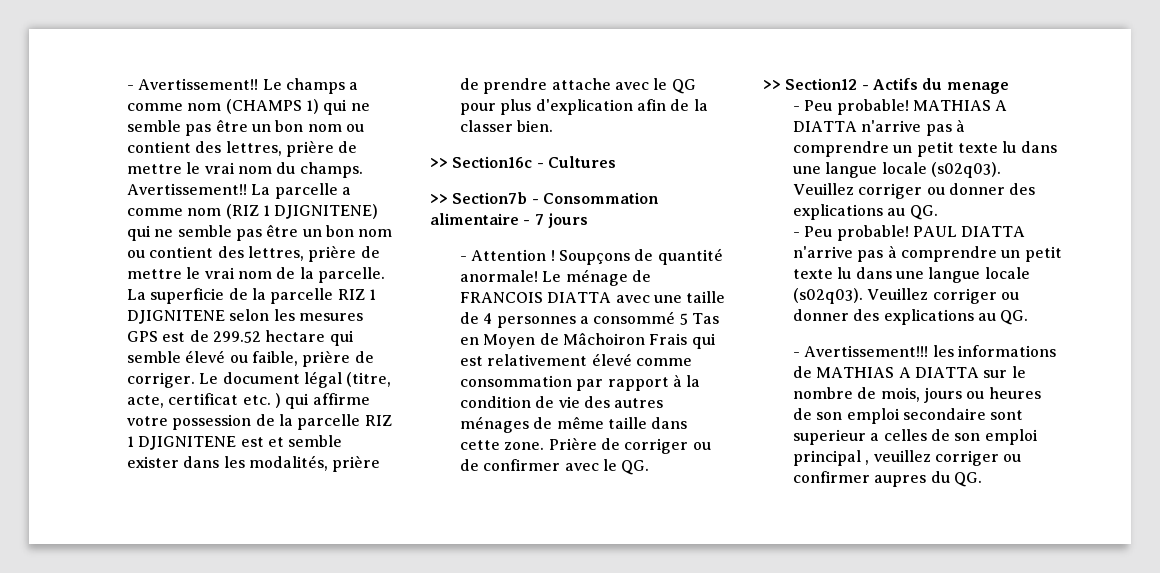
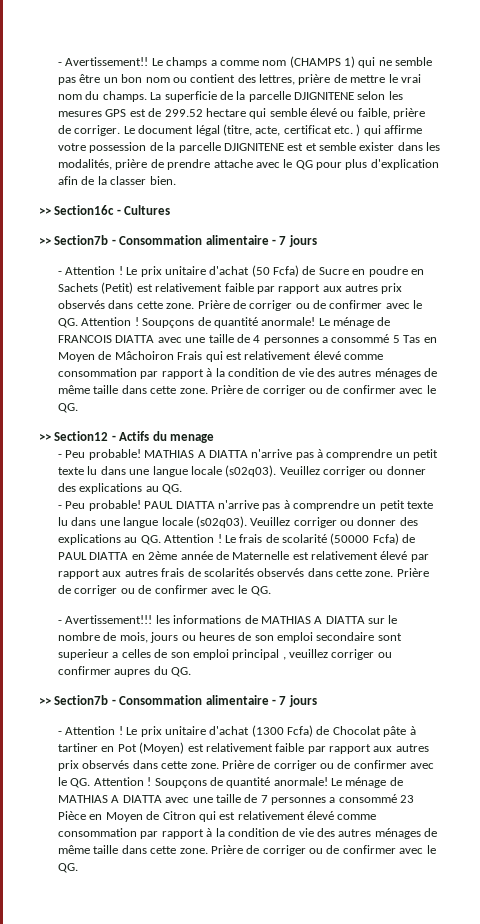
[127,183,351,199] [127,204,379,219] [127,224,393,241] [127,246,380,262] [127,267,385,283] Avertissement!! La parcelle a comme nom (RIZ 1 DJIGNITENE) qui ne semble pas être un bon nom ou contient des lettres, prière de mettre le vrai nom de la parcelle. -> (147, 96) none
[337,289,376,300] RIZ 1 -> (291, 96) none
[364,415,392,426] [127,436,135,447] RIZ 1 -> (221, 147) none
(555, 255) none -> [126,265,424,277] [58,282,403,294] [58,300,423,311] [58,317,139,328] Le prix unitaire d'achat (50 Fcfa) de Sucre en poudre en Sachets (Petit) est relativement faible par rapport aux autres prix observés dans cette zone. Prière de corriger ou de confirmer avec le QG. Attention !
(1029, 317) none -> [164,533,416,545] [58,551,429,562] [58,568,429,579] [58,585,271,596] Attention ! Le frais de scolarité (50000 Fcfa) de PAUL DIATTA en 2ème année de Maternelle est relativement élevé par rapport aux autres frais de scolarités observés dans cette zone. Prière de corriger ou de confirmer avec le QG.
(982, 479) none -> [39,695,317,707] [58,725,416,737] [58,742,429,754] [58,760,435,771] [58,777,403,788] [58,794,415,805] [58,811,377,822] [58,828,438,839] [58,845,436,856] [58,863,79,873] // >> Section7b - Consommation alimentaire - 7 jours // - Attention ! Le prix unitaire d'achat (1300 Fcfa) de Chocolat pâte à tartiner en Pot (Moyen) est relativement faible par rapport aux autres prix observés dans cette zone. Prière de corriger ou de confirmer avec le QG. Attention ! Soupçons de quantité anormale! Le ménage de MATHIAS A DIATTA avec une taille de 7 personnes a consommé 23 Pièce en Moyen de Citron qui est relativement élevé comme consommation par rapport à la condition de vie des autres ménages de même taille dans cette zone. Prière de corriger ou de confirmer avec le QG.

